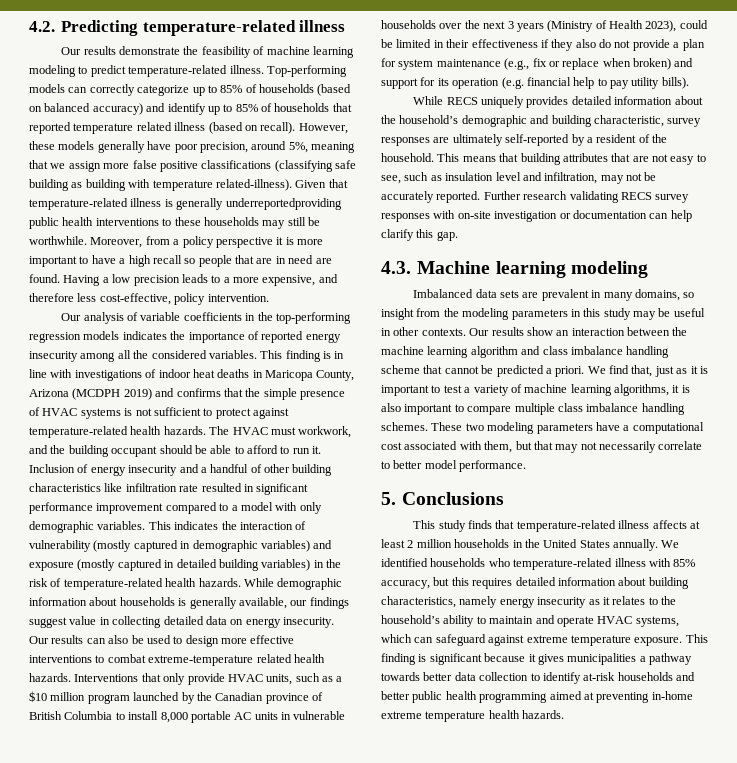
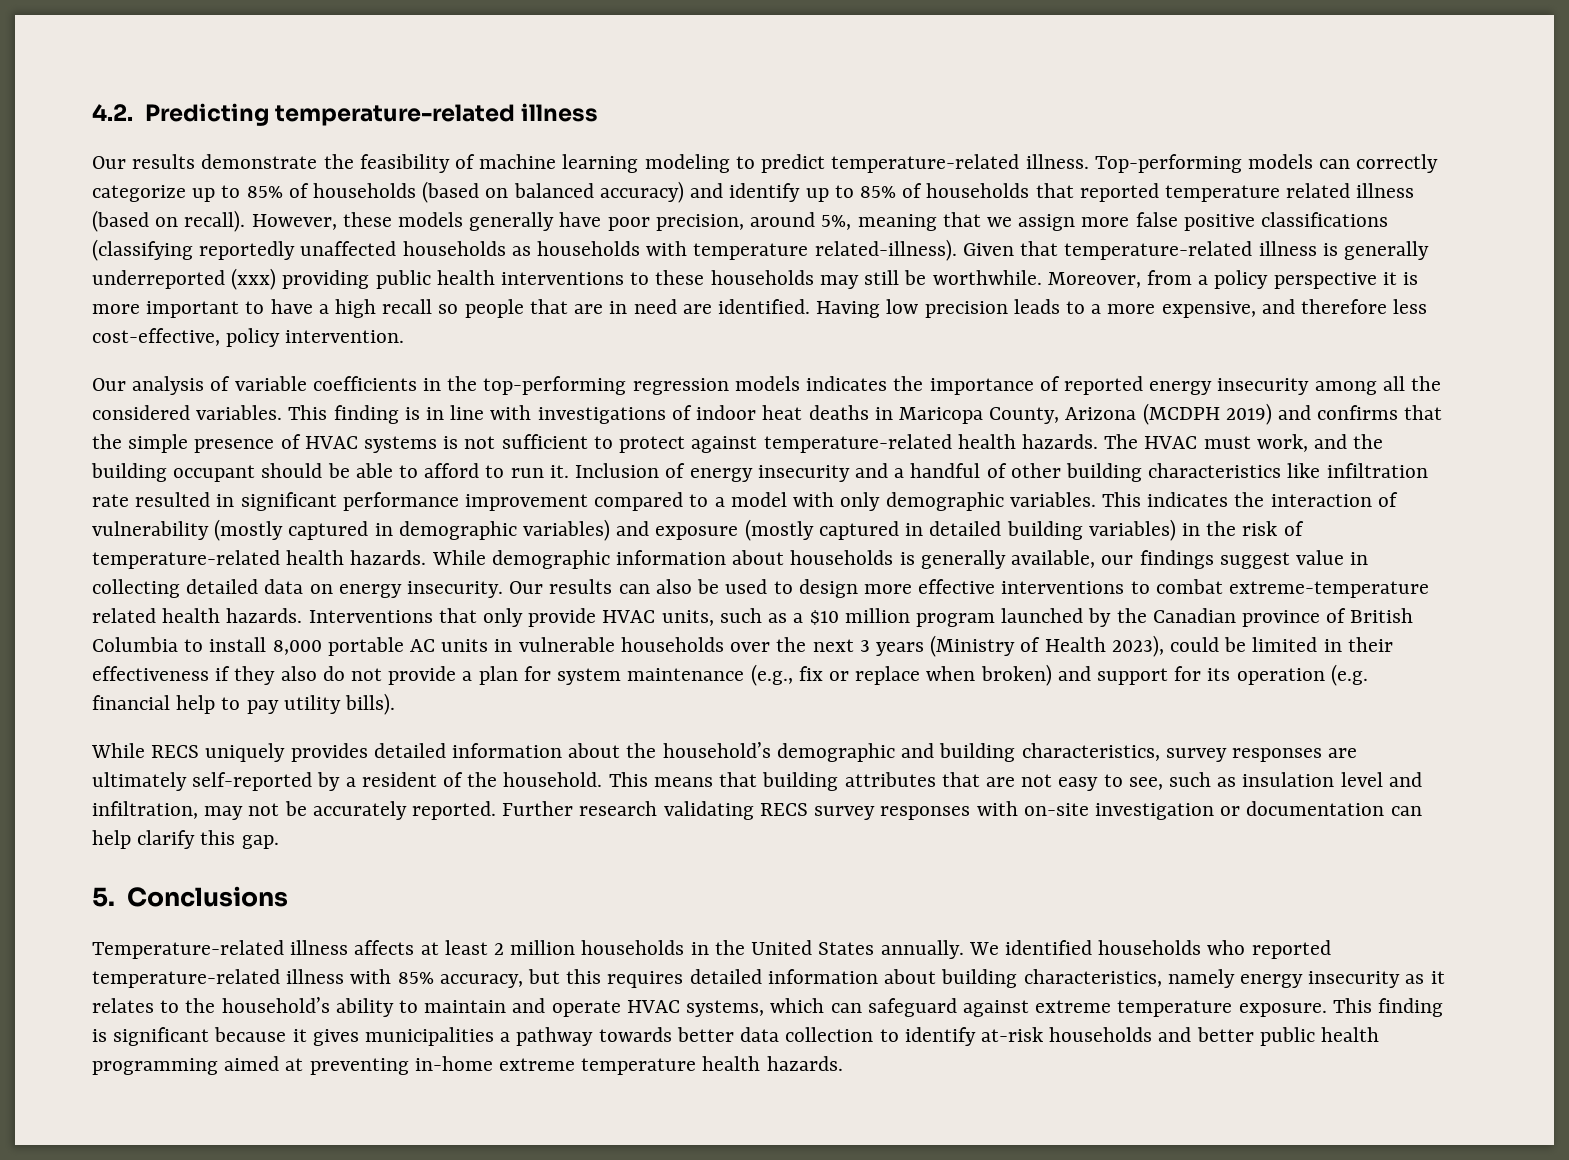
[335,160,356,169] [29,179,126,191] safe building as building -> [199,241,641,260] reportedly unaffected households as households
[225,198,342,210] underreportedproviding -> [92,268,370,290] underreported (xxx) providing
[29,274,109,286] found. Having a -> [717,299,881,318] identified. Having
[298,426,352,438] workwork, -> [1256,434,1308,452] work,
[593,115,664,127] characteristic, -> [1021,743,1160,761] characteristics,
[381,261,648,278] [413,289,695,301] [381,308,705,320] [381,327,688,336] [381,346,670,358] [381,365,708,377] [381,384,690,396] [381,403,685,415] [381,422,704,434] [381,441,703,453] [381,460,527,472] [381,492,505,505] [413,520,616,532] 4.3. Machine learning modeling // Imbalanced data sets are prevalent in many domains, so insight from the modeling parameters in this study may be useful in other contexts. Our results show an interaction between the machine learning algorithm and class imbalance handling scheme that cannot be predicted a priori. We find that, just as it is important to test a variety of machine learning algorithms, it is also important to compare multiple class imbalance handling schemes. These two modeling parameters have a computational cost associated with them, but that may not necessarily correlate to better model performance. // 5. Conclusions // This study finds that temperature-related -> [92,886,288,907] [92,940,284,959] 5. Conclusions // Temperature-related
(510, 562) none -> [1251,940,1331,959] reported

